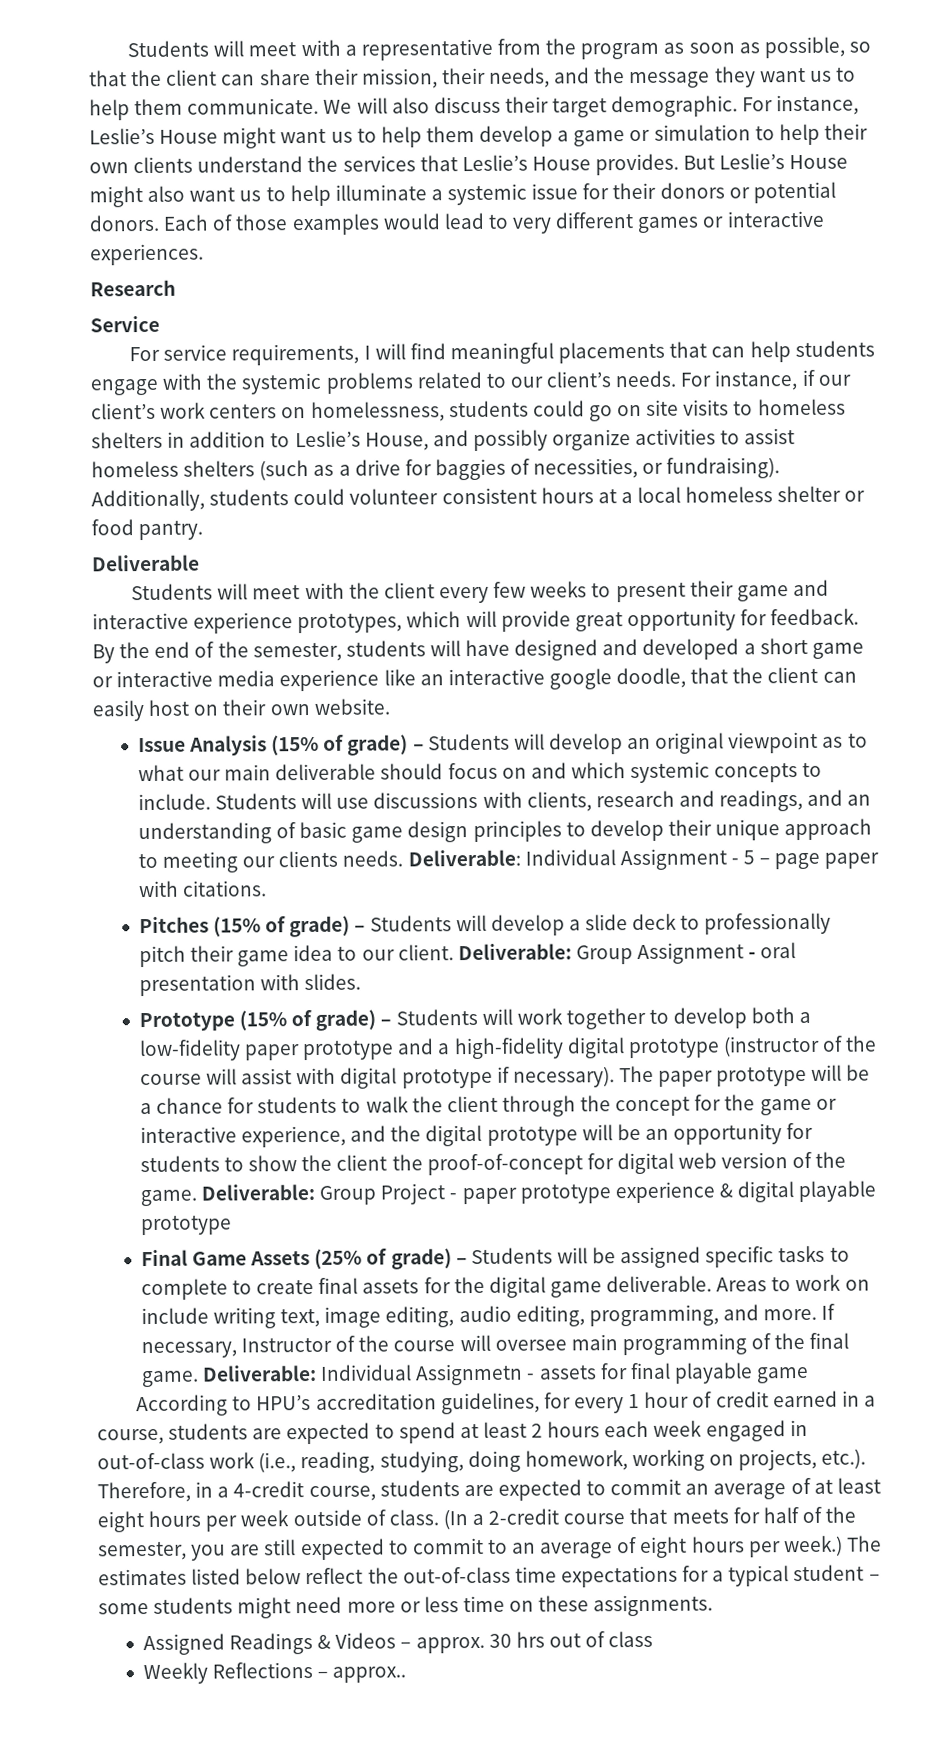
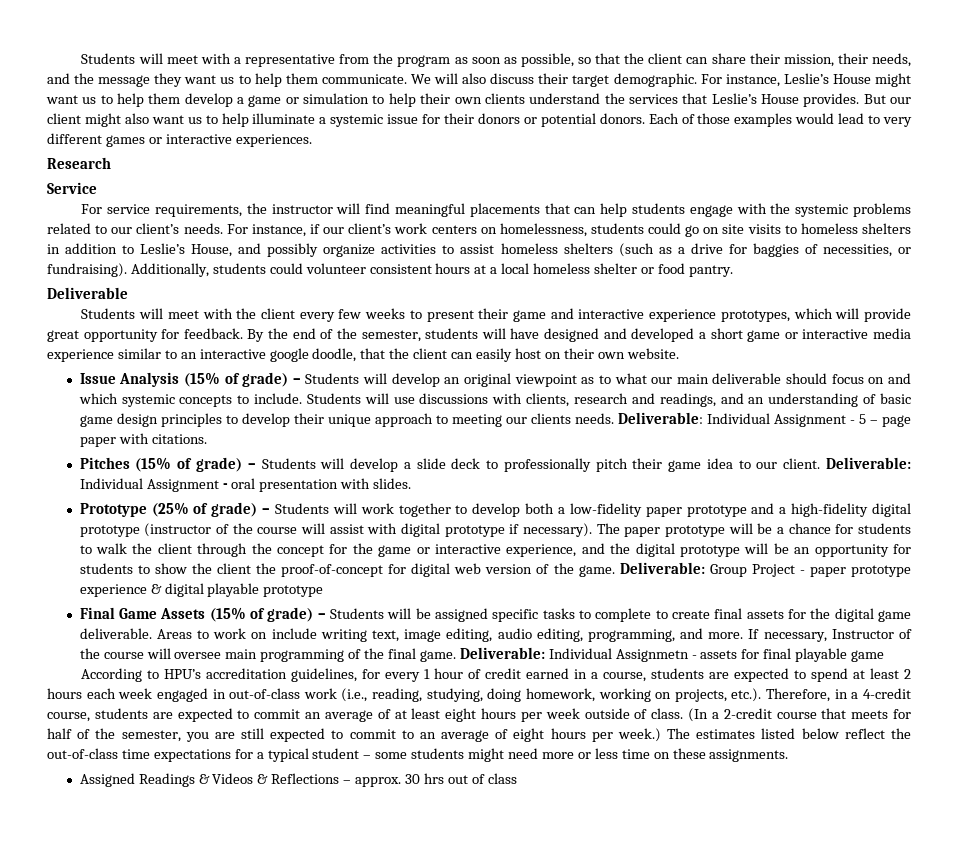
[719,153,849,170] Leslie’s House -> [889,97,911,104] [47,113,81,124] our client
[363,345,371,360] I -> [246,203,333,214] the instructor
[383,669,416,686] like -> [117,348,177,359] similar to
[575,945,633,965] Group -> [79,478,143,489] Individual
[238,1010,287,1031] (15% -> [151,502,189,517] (25%
[314,1248,363,1269] (25% -> [209,607,246,622] (15%
(397, 1640) none -> [257,773,340,784] & Reflections
[142,1662,407,1685] // Weekly Reflections – approx.. -> (517, 778) none

